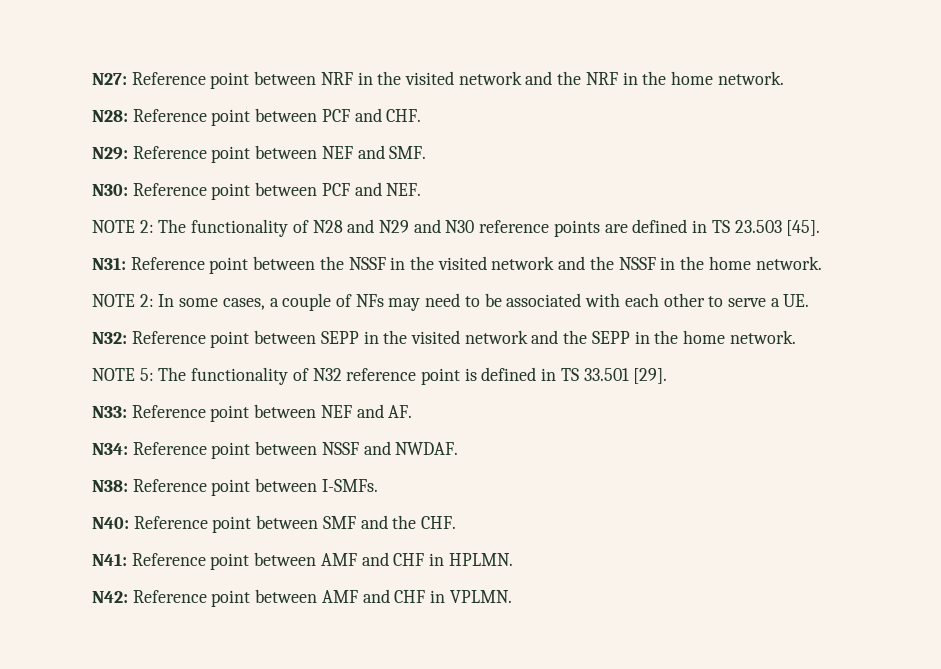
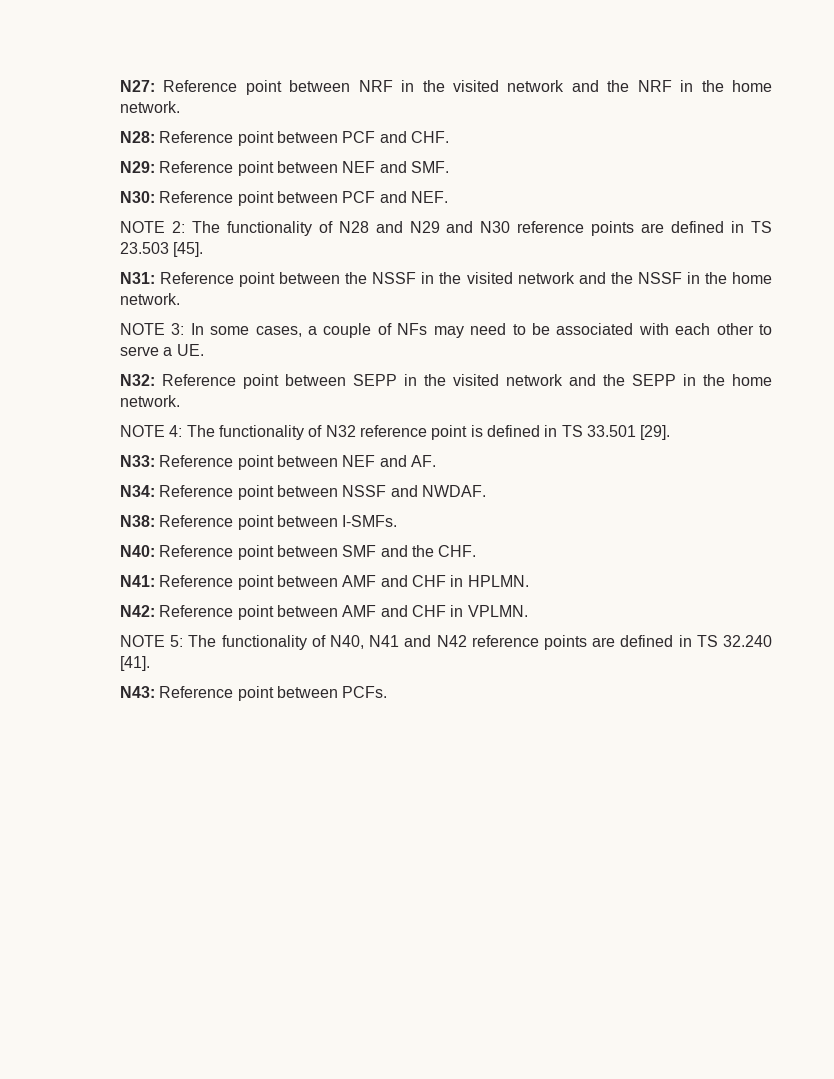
[139,294,154,307] 2: -> [171,323,185,335] 3:
[139,368,154,381] 5: -> [169,425,183,437] 4:
(512, 596) none -> [120,635,772,650] [120,656,151,671] [120,686,388,701] // NOTE 5: The functionality of N40, N41 and N42 reference points are defined in TS 32.240 [41]. // N43: Reference point between PCFs.

